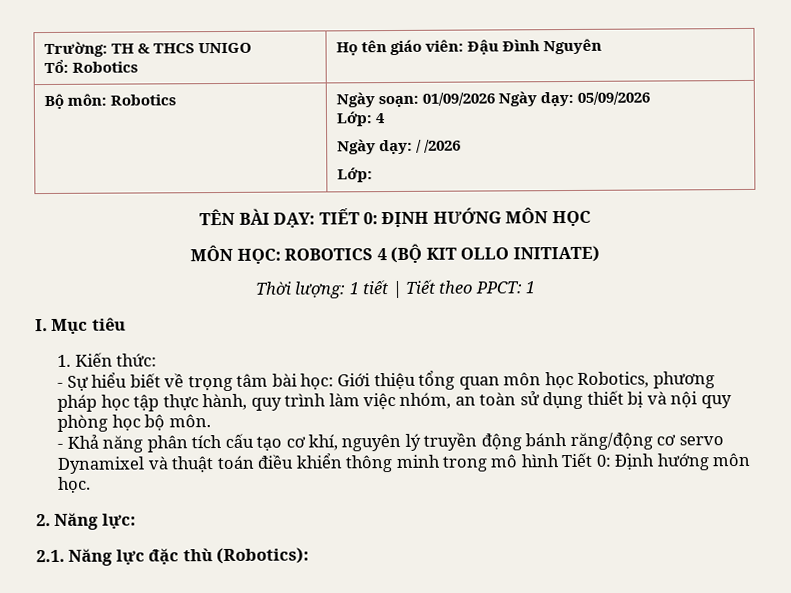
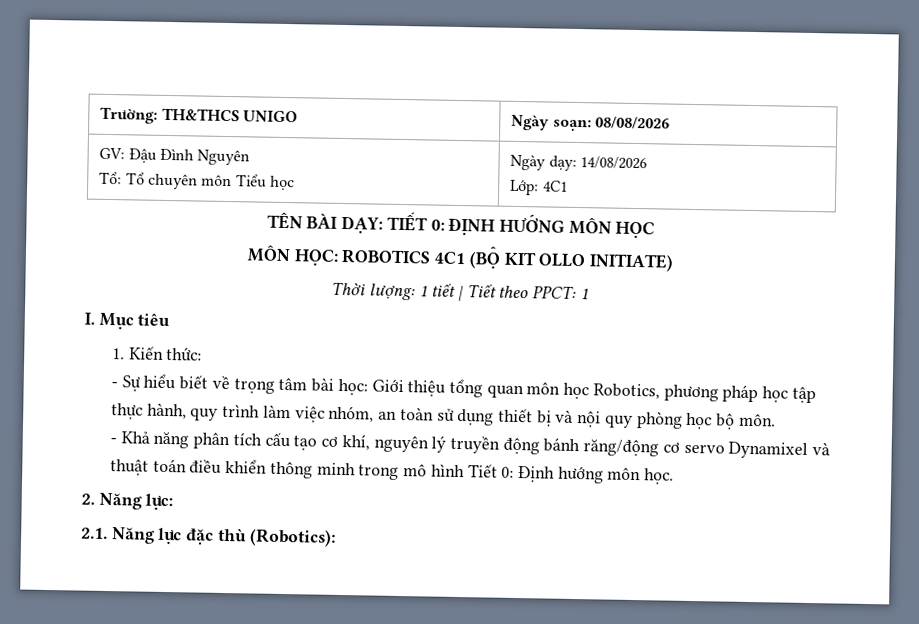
[110,42,252,54] [43,59,138,74] [335,38,603,56] [43,93,176,110] [335,91,650,108] [335,111,386,127] [336,139,461,155] [336,167,373,183] TH & THCS UNIGO // Tổ: Robotics | Họ tên giáo viên: Đậu Đình Nguyên // Bộ môn: Robotics | Ngày soạn: 01/09/2026 Ngày dạy: 05/09/2026 // Lớp: 4 // Ngày dạy: / /2026 // Lớp: -> [161,107,298,123] [511,114,670,132] [99,147,251,166] [99,171,295,191] [510,154,647,171] [510,179,568,196] TH&THCS UNIGO | Ngày soạn: 08/08/2026 // GV: Đậu Đình Nguyên // Tổ: Tổ chuyên môn Tiểu học | Ngày dạy: 14/08/2026 // Lớp: 4C1
[376,248,387,261] 4 -> [434,251,467,265] 4C1

